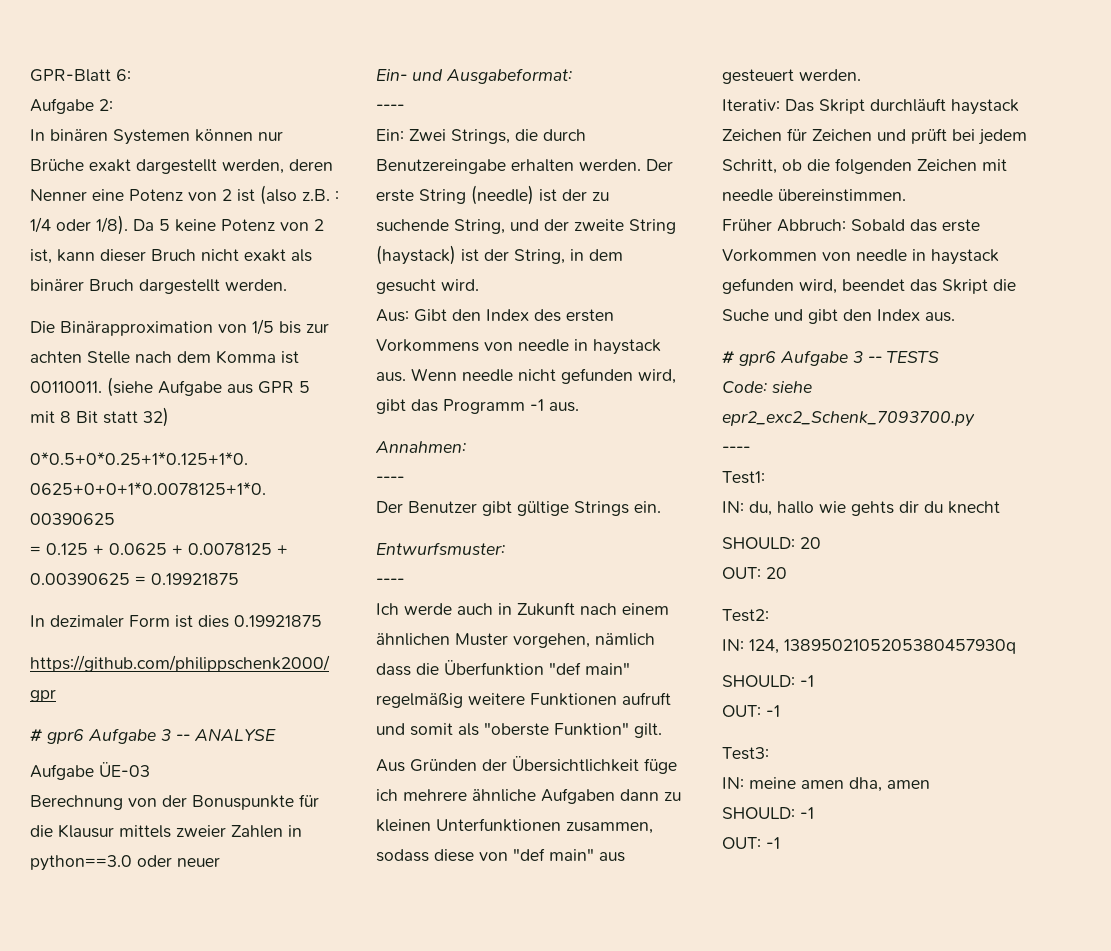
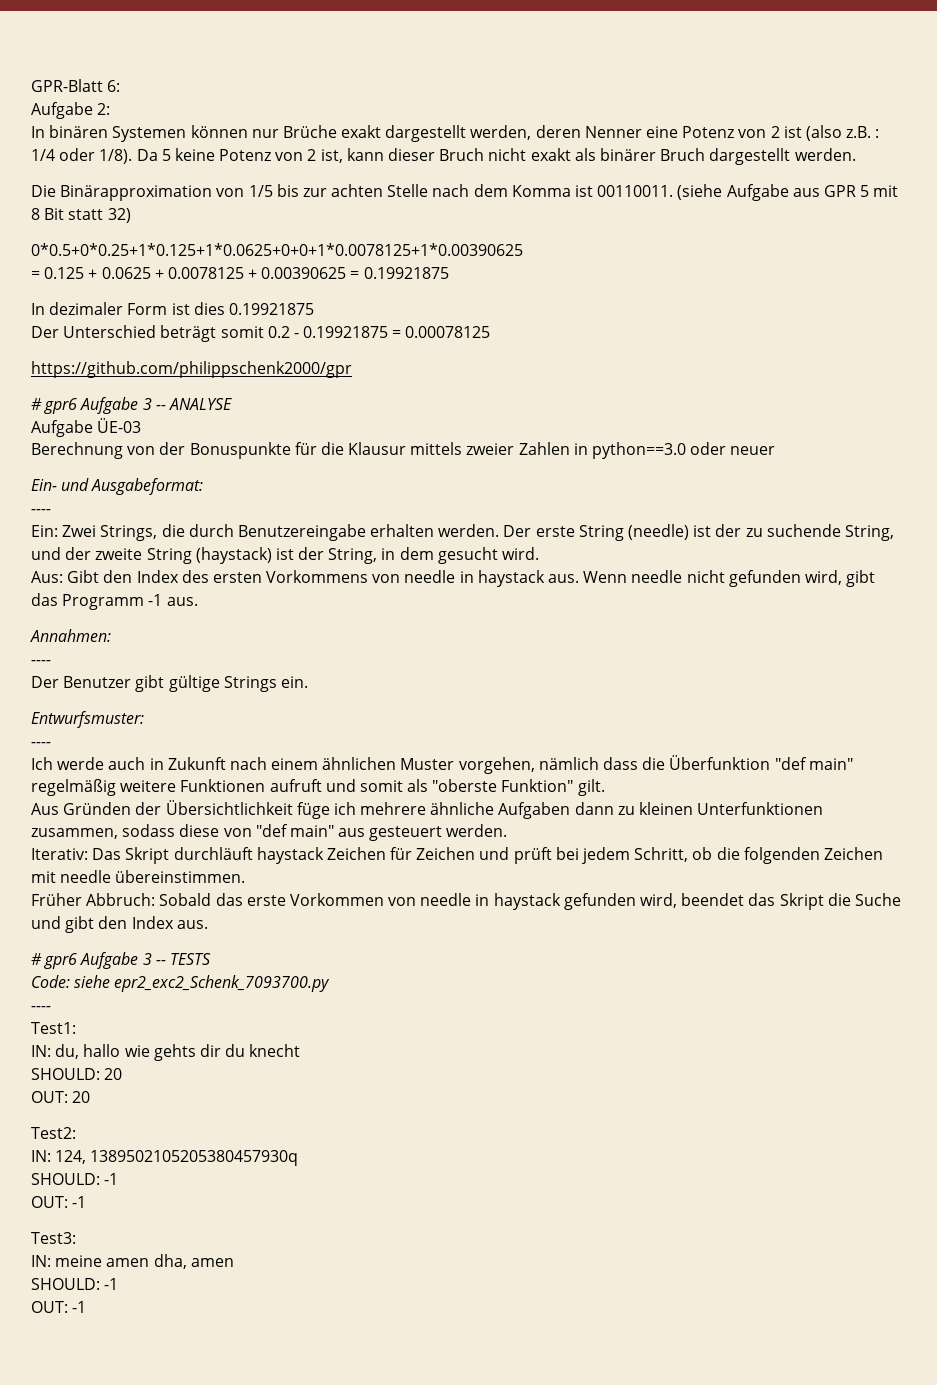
(322, 621) none -> [31,325,491,342] // Der Unterschied beträgt somit 0.2 - 0.19921875 = 0.00078125

